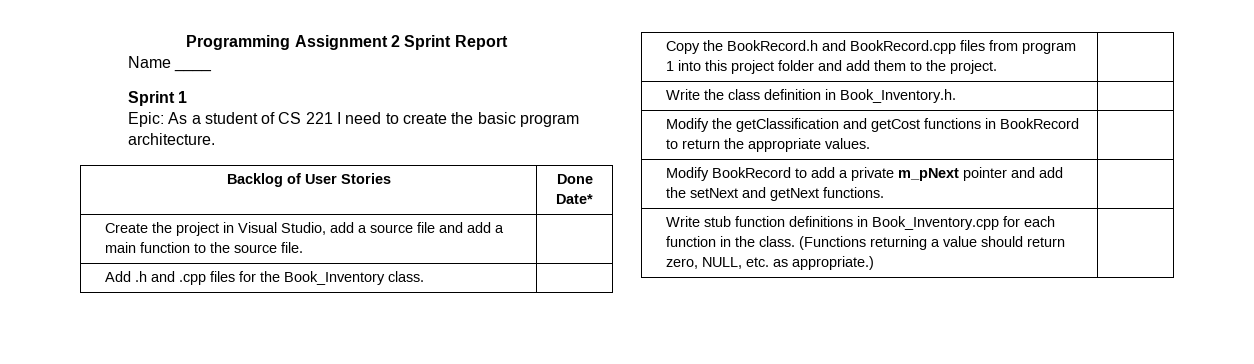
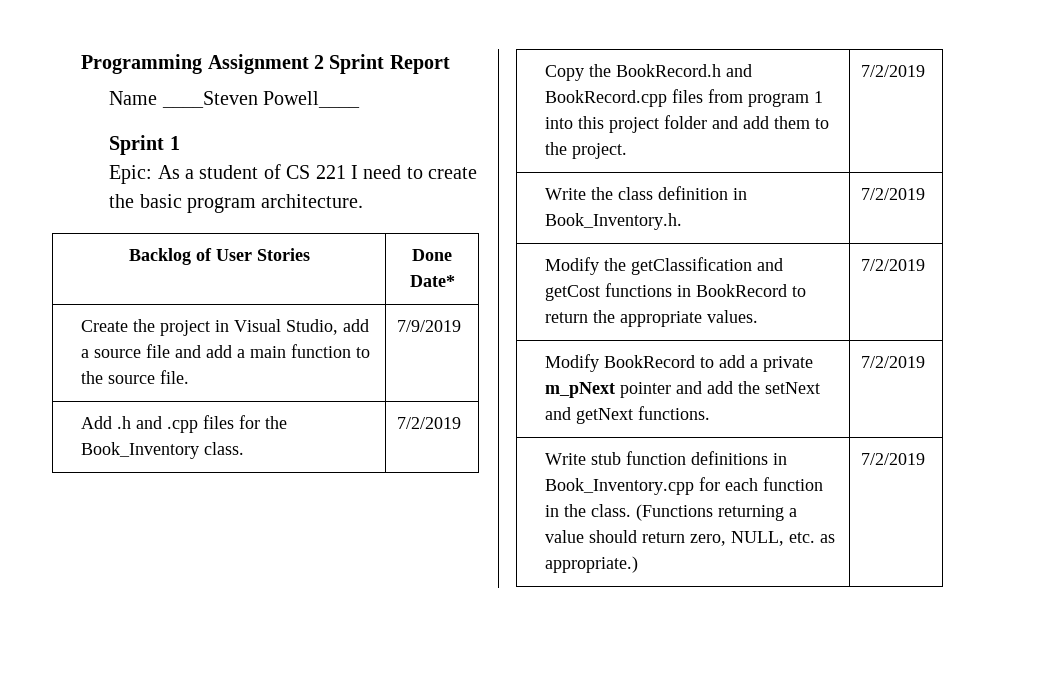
[174,68,213,72] ____ -> [161,91,360,108] ____Steven Powell____
(304, 247) none -> [397,320,462,332] 7/9/2019
(425, 276) none -> [397,417,462,429] 7/2/2019
(998, 67) none -> [861,65,926,77] 7/2/2019
(957, 96) none -> [861,188,926,200] 7/2/2019
(871, 143) none -> [861,259,926,271] 7/2/2019
(885, 192) none -> [861,356,926,368] 7/2/2019
(875, 263) none -> [861,453,926,465] 7/2/2019

